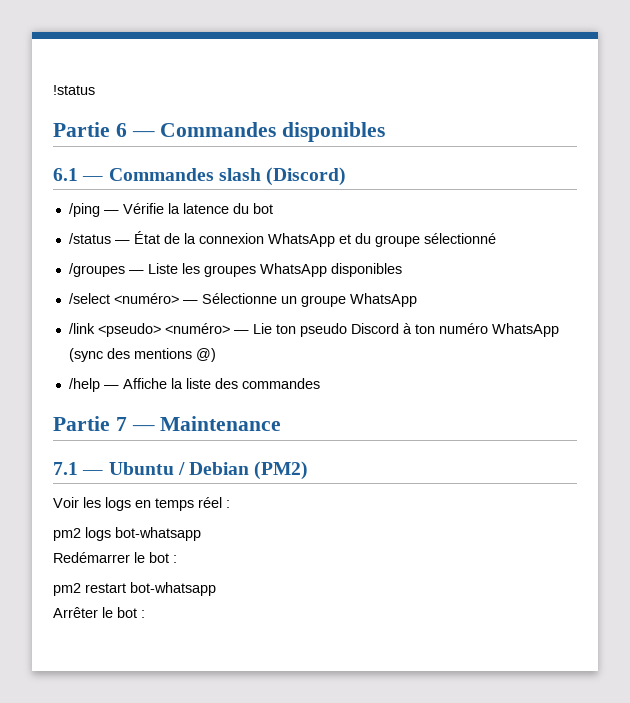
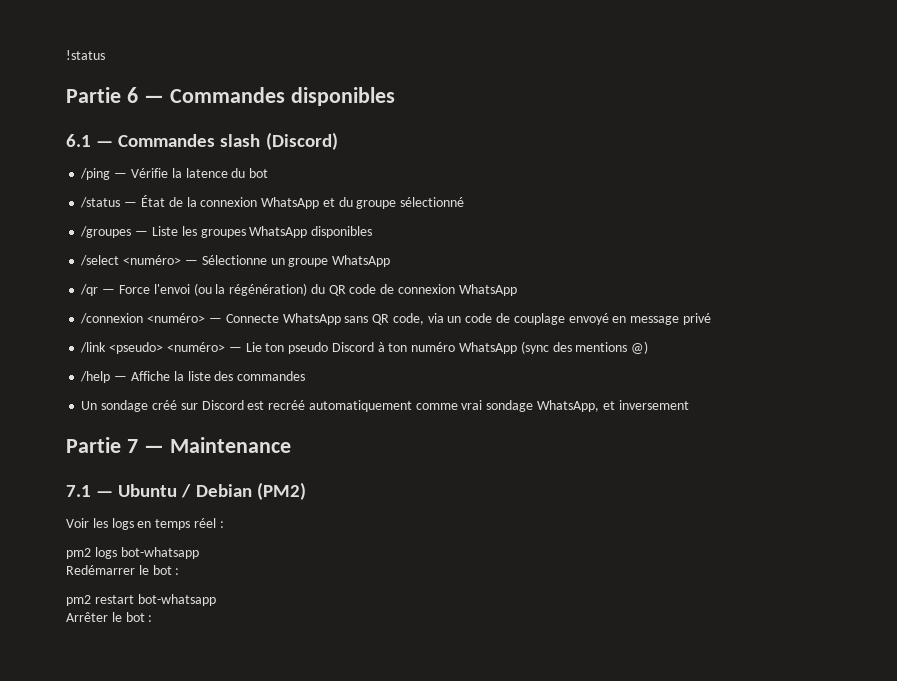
(417, 300) none -> [80,283,517,296] [80,313,711,325] // /qr — Force l'envoi (ou la régénération) du QR code de connexion WhatsApp // /connexion <numéro> — Connecte WhatsApp sans QR code, via un code de couplage envoyé en message privé
(320, 383) none -> [81,400,689,412] // Un sondage créé sur Discord est recréé automatiquement comme vrai sondage WhatsApp, et inversement

